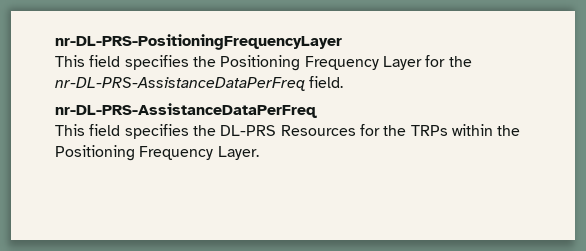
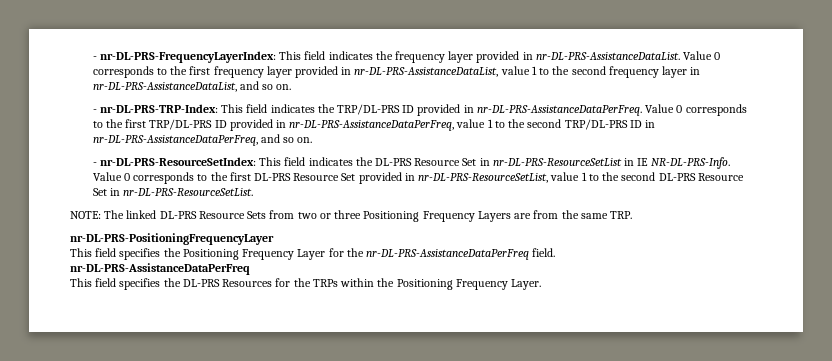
(55, 42) none -> [92,51,721,63] [92,66,701,78] [92,81,292,92] [92,104,747,116] [92,119,656,131] [92,134,313,146] [92,157,730,169] [92,172,744,184] [92,188,254,196] [70,210,633,222] - nr-DL-PRS-FrequencyLayerIndex: This field indicates the frequency layer provided in nr-DL-PRS-AssistanceDataList. Value 0 corresponds to the first frequency layer provided in nr-DL-PRS-AssistanceDataList, value 1 to the second frequency layer in nr-DL-PRS-AssistanceDataList, and so on. // - nr-DL-PRS-TRP-Index: This field indicates the TRP/DL-PRS ID provided in nr-DL-PRS-AssistanceDataPerFreq. Value 0 corresponds to the first TRP/DL-PRS ID provided in nr-DL-PRS-AssistanceDataPerFreq, value 1 to the second TRP/DL-PRS ID in nr-DL-PRS-AssistanceDataPerFreq, and so on. // - nr-DL-PRS-ResourceSetIndex: This field indicates the DL-PRS Resource Set in nr-DL-PRS-ResourceSetList in IE NR-DL-PRS-Info. Value 0 corresponds to the first DL-PRS Resource Set provided in nr-DL-PRS-ResourceSetList, value 1 to the second DL-PRS Resource Set in nr-DL-PRS-ResourceSetList. // NOTE: The linked DL-PRS Resource Sets from two or three Positioning Frequency Layers are from the same TRP. //

